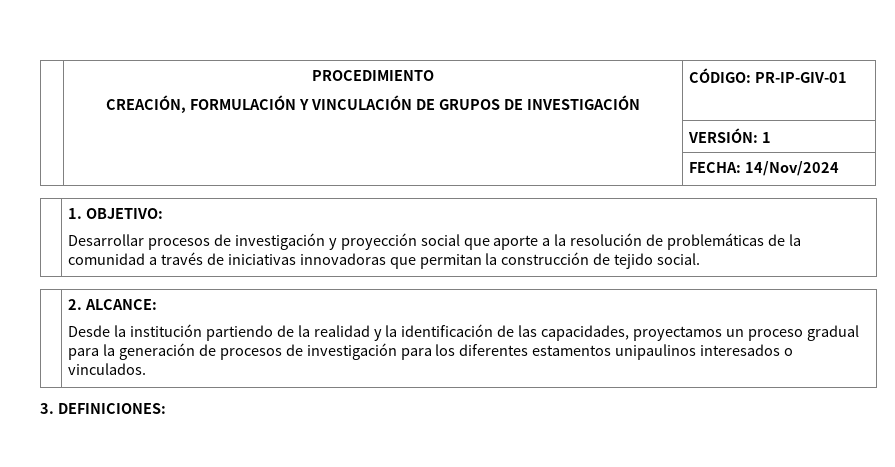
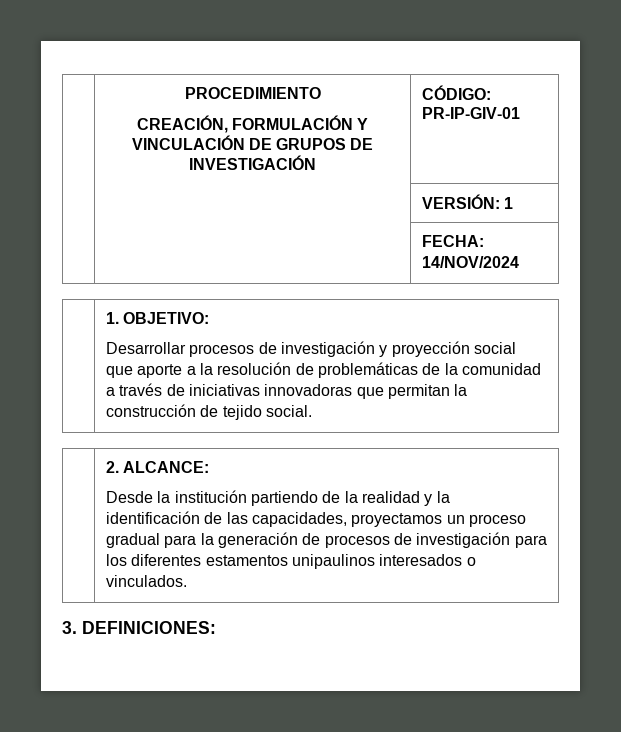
[745,161,840,176] 14/Nov/2024 -> [421,256,519,268] 14/NOV/2024

